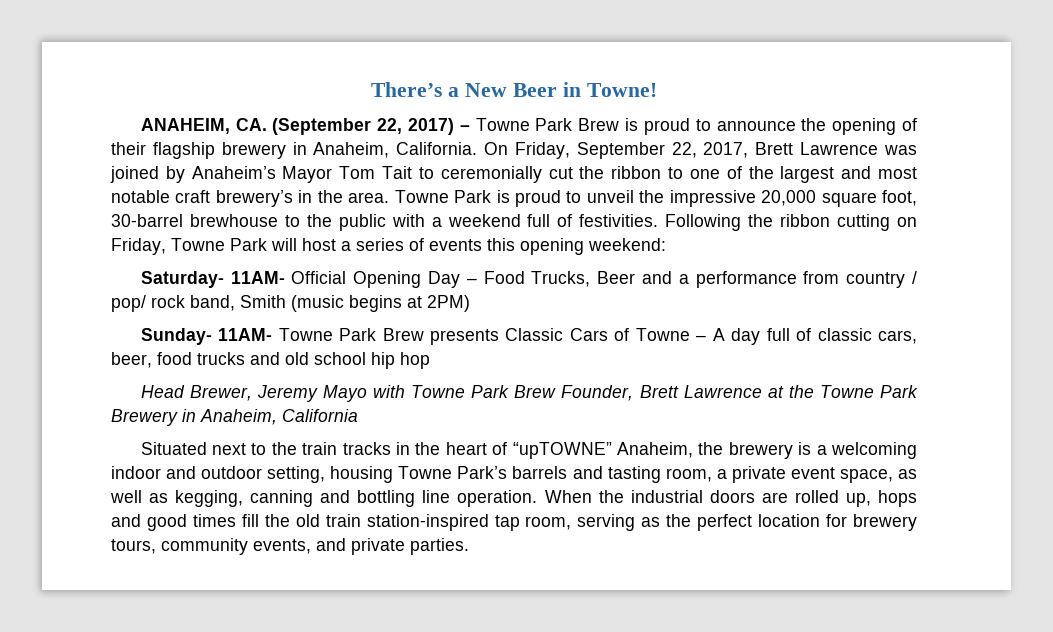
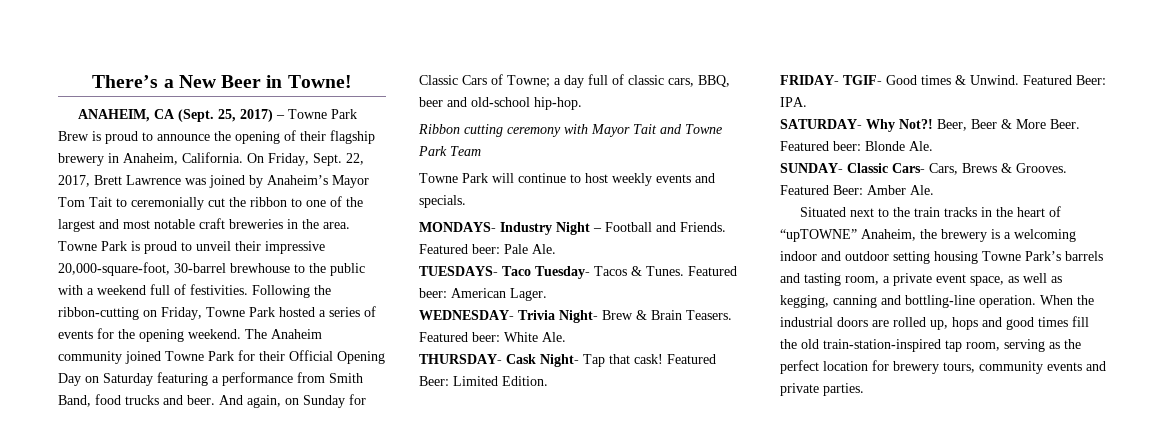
[235,118,403,135] CA. (September 22, -> [154,109,237,122] CA (Sept. 25,
[576,142,665,159] September -> [313,153,342,166] Sept.
[215,190,293,207] brewery’s -> [229,219,283,229] breweries
[639,190,917,207] the impressive 20,000 square foot, -> [235,241,325,254] [58,262,170,276] their impressive 20,000-square-foot,
[780,214,891,231] ribbon cutting -> [58,307,139,320] ribbon-cutting
[271,238,336,251] will host -> [279,307,315,317] hosted
[487,238,666,255] [140,271,918,288] [111,295,470,312] [140,328,725,345] this opening weekend: // Saturday- 11AM- Official Opening Day – Food Trucks, Beer and a performance from country / pop/ rock band, Smith (music begins at 2PM) // Sunday- 11AM- Towne Park Brew presents Classic Cars of Towne – A -> [97,328,322,342] [58,350,385,364] [58,372,363,386] [58,394,366,408] [419,74,561,88] for the opening weekend. The Anaheim community joined Towne Park for their Official Opening Day on Saturday featuring a performance from Smith Band, food trucks and beer. And again, on Sunday for Classic Cars of Towne; a
[111,352,430,369] [140,385,918,402] [111,409,358,426] beer, food trucks and old school hip hop // Head Brewer, Jeremy Mayo with Towne Park Brew Founder, Brett Lawrence at the Towne Park Brewery in Anaheim, California -> [698,75,730,87] [419,97,582,110] [418,124,722,137] [418,146,481,156] [419,173,715,186] [419,195,466,208] [419,222,726,235] [419,244,556,254] [419,266,737,279] [419,288,547,301] [419,310,732,323] [419,332,566,342] [419,354,716,367] [419,376,548,386] [780,75,1106,85] [780,97,807,107] [780,119,1080,132] [780,141,933,151] [780,163,1067,175] [780,185,934,195] BBQ, beer and old-school hip-hop. // Ribbon cutting ceremony with Mayor Tait and Towne Park Team // Towne Park will continue to host weekly events and specials. // MONDAYS- Industry Night – Football and Friends. Featured beer: Pale Ale. // TUESDAYS- Taco Tuesday- Tacos & Tunes. Featured beer: American Lager. // WEDNESDAY- Trivia Night- Brew & Brain Teasers. Featured beer: White Ale. // THURSDAY- Cask Night- Tap that cask! Featured Beer: Limited Edition. // FRIDAY- TGIF- Good times & Unwind. Featured Beer: IPA. // SATURDAY- Why Not?! Beer, Beer & More Beer. Featured beer: Blonde Ale. // SUNDAY- Classic Cars- Cars, Brews & Grooves. Featured Beer: Amber Ale.
[267,466,326,483] setting, -> [893,251,930,264] setting
[357,490,451,507] bottling line -> [905,295,975,308] bottling-line
[325,514,489,531] train station-inspired -> [823,339,941,352] train-station-inspired
[253,539,311,554] events, -> [1047,362,1082,371] events

